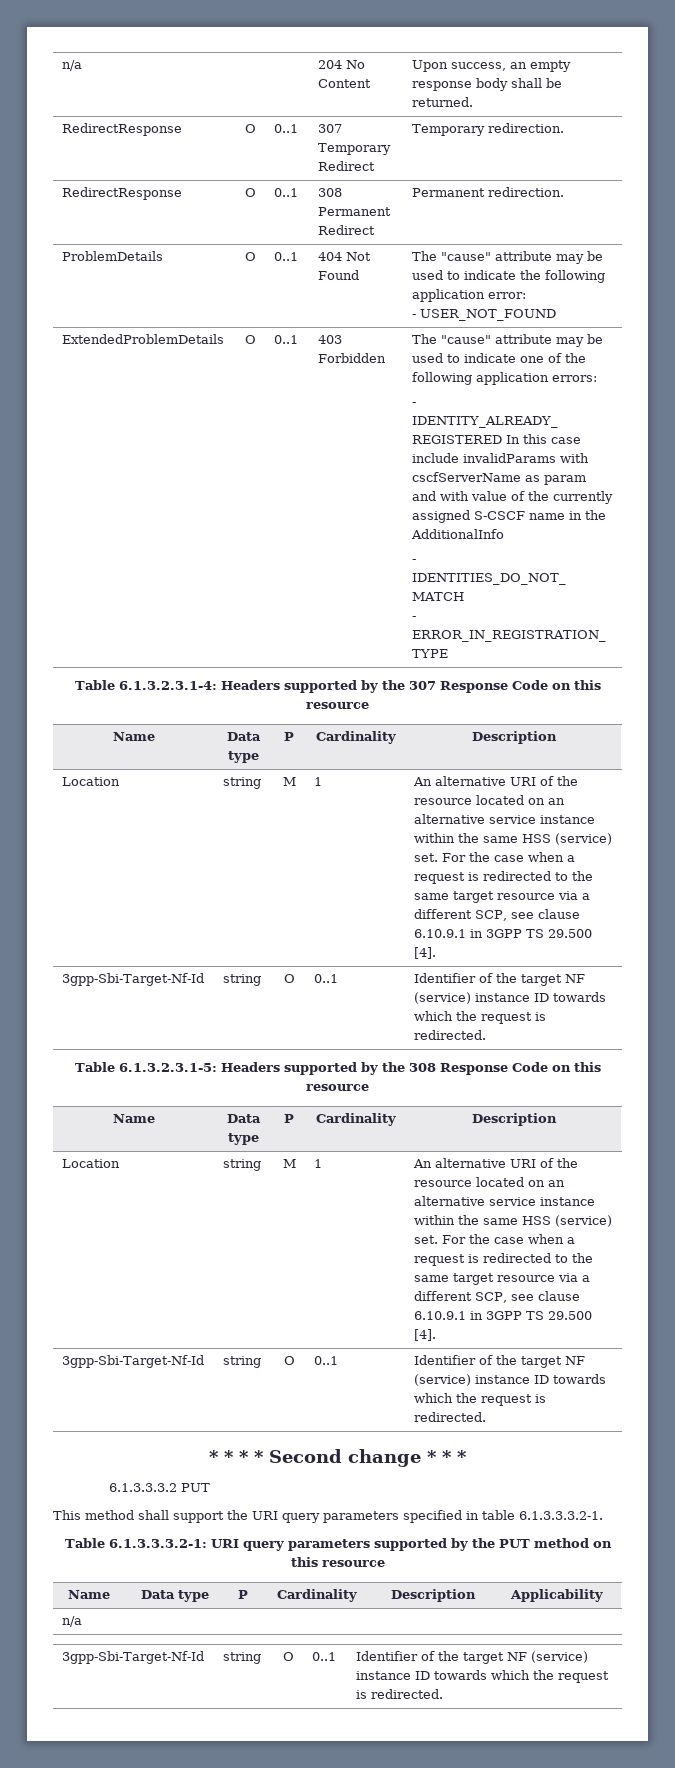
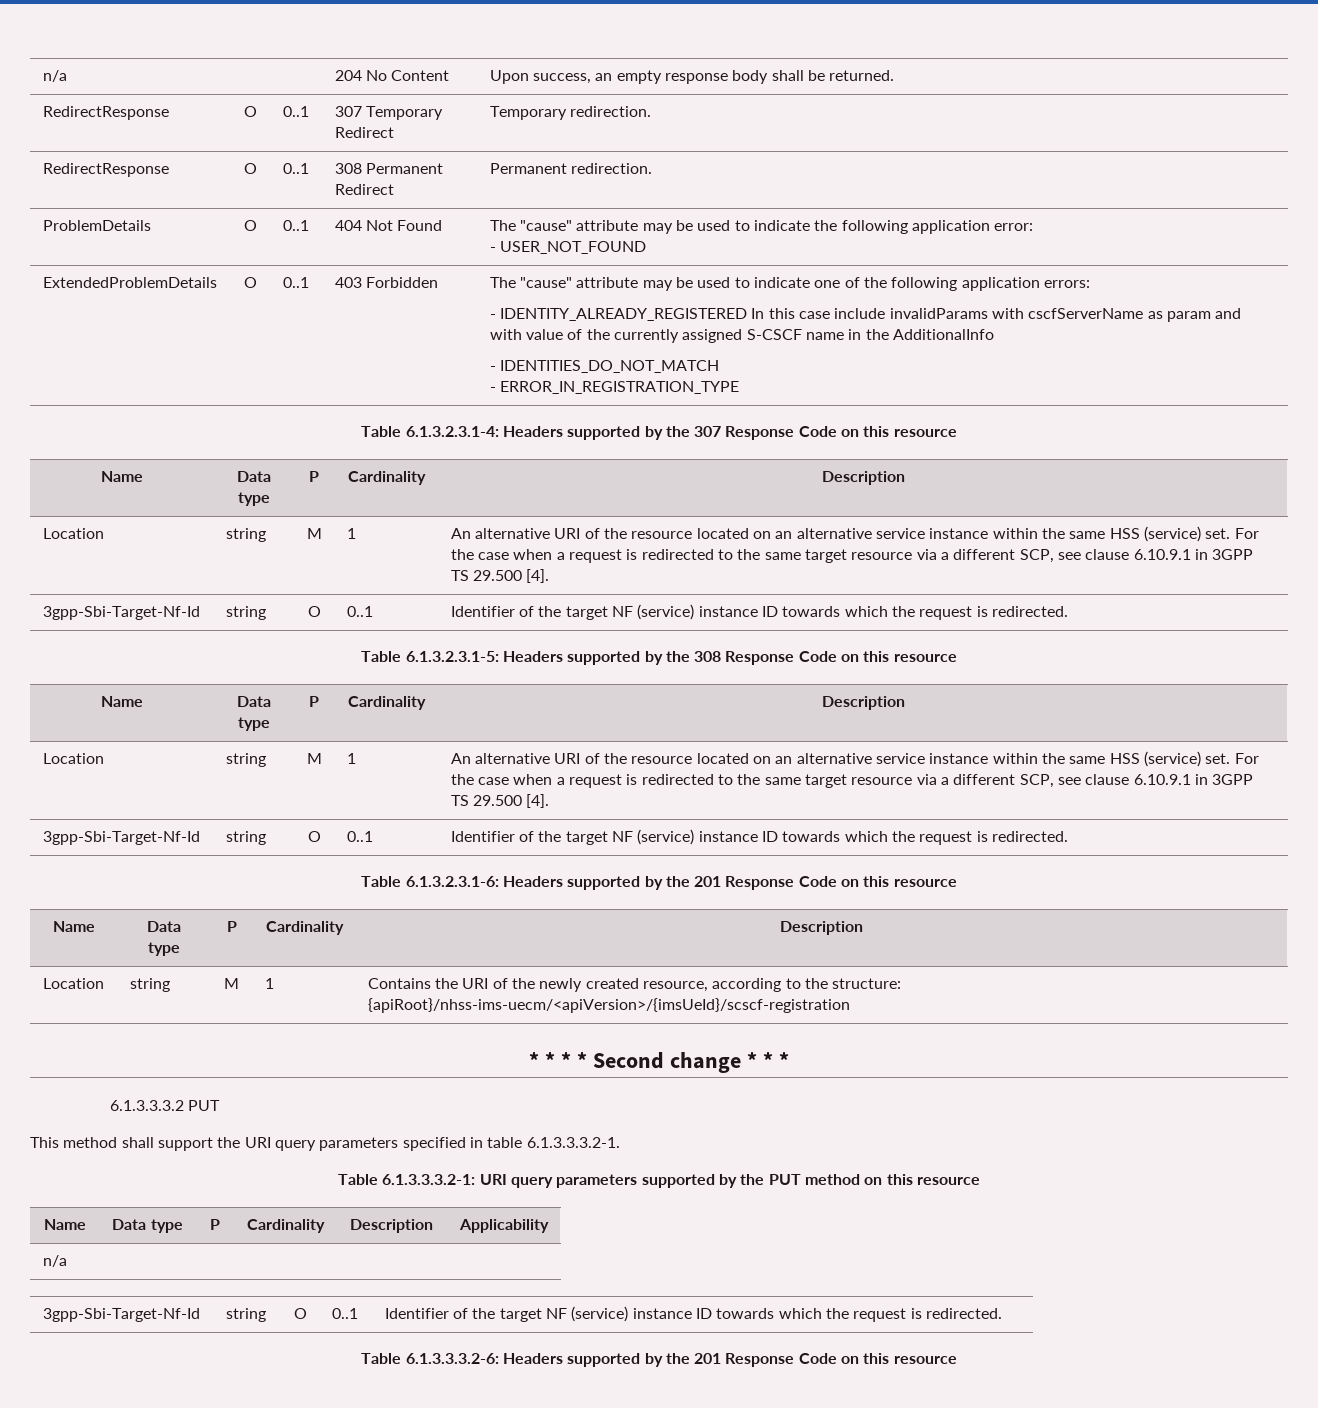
(487, 1417) none -> [361,876,957,890] [53,921,95,932] [147,921,181,932] [148,942,180,956] [226,921,237,932] [265,921,344,935] [780,921,863,935] [42,978,104,989] [129,978,170,992] [224,978,239,989] [264,978,274,989] [367,978,902,992] [367,998,850,1013] // Table 6.1.3.2.3.1-6: Headers supported by the 201 Response Code on this resource // Name | Data type | P | Cardinality | Description // Location | string | M | 1 | Contains the URI of the newly created resource, according to the structure: {apiRoot}/nhss-ims-uecm/<apiVersion>/{imsUeId}/scscf-registration
(444, 1694) none -> [361,1353,957,1367] // Table 6.1.3.3.3.2-6: Headers supported by the 201 Response Code on this resource

